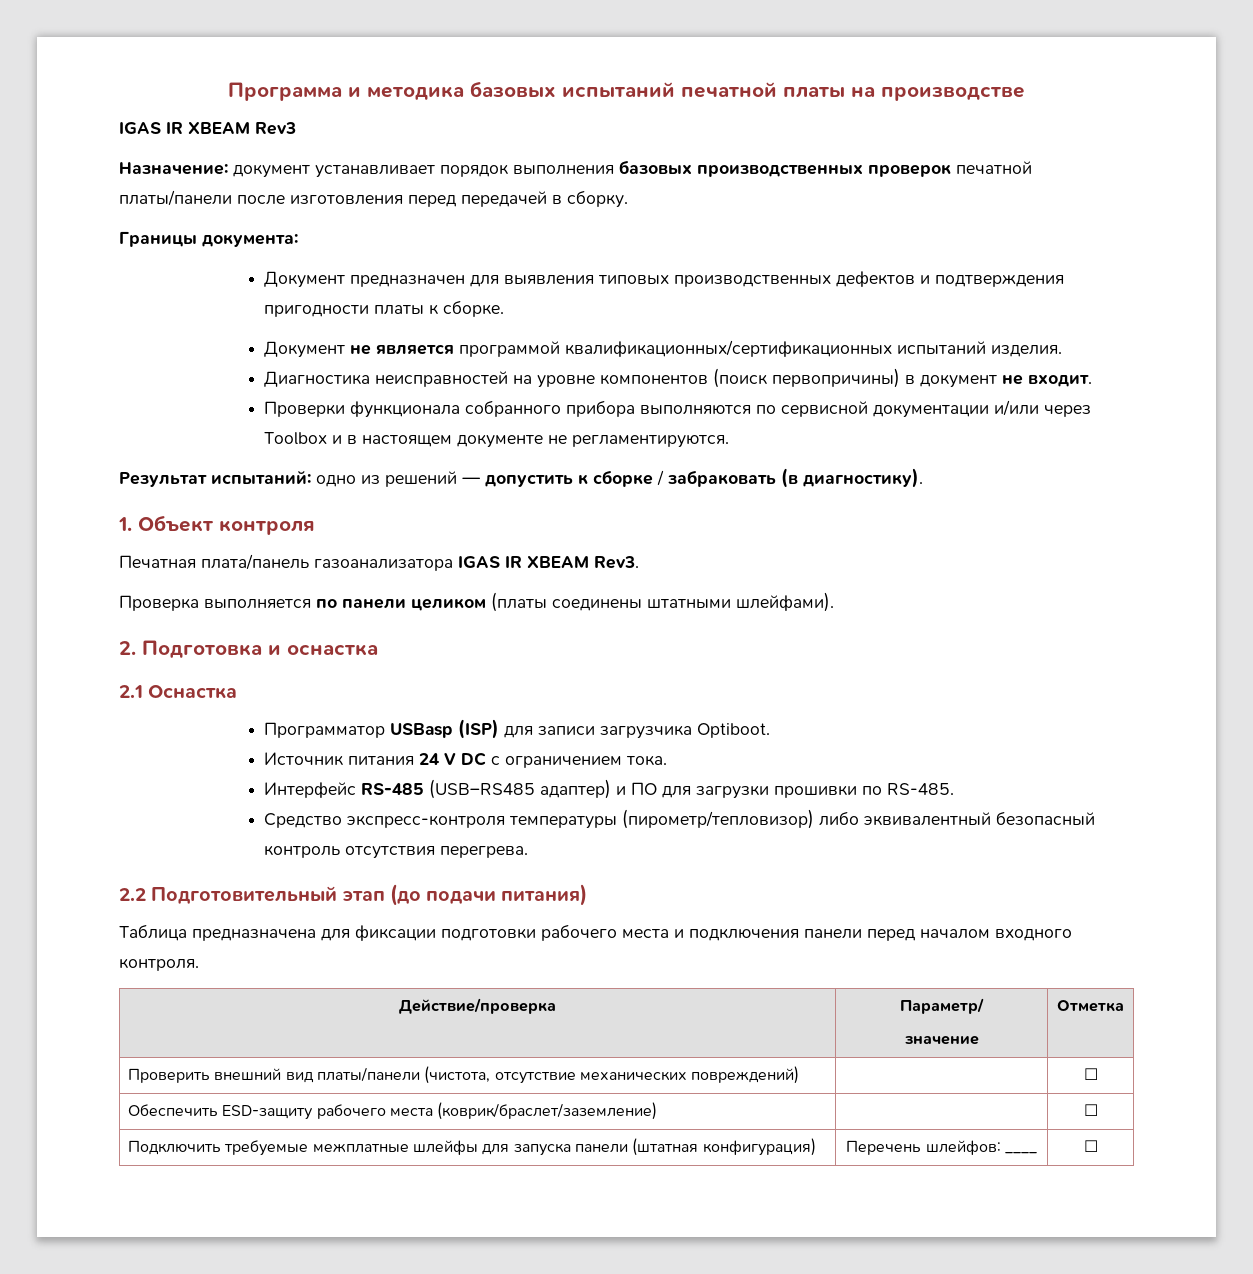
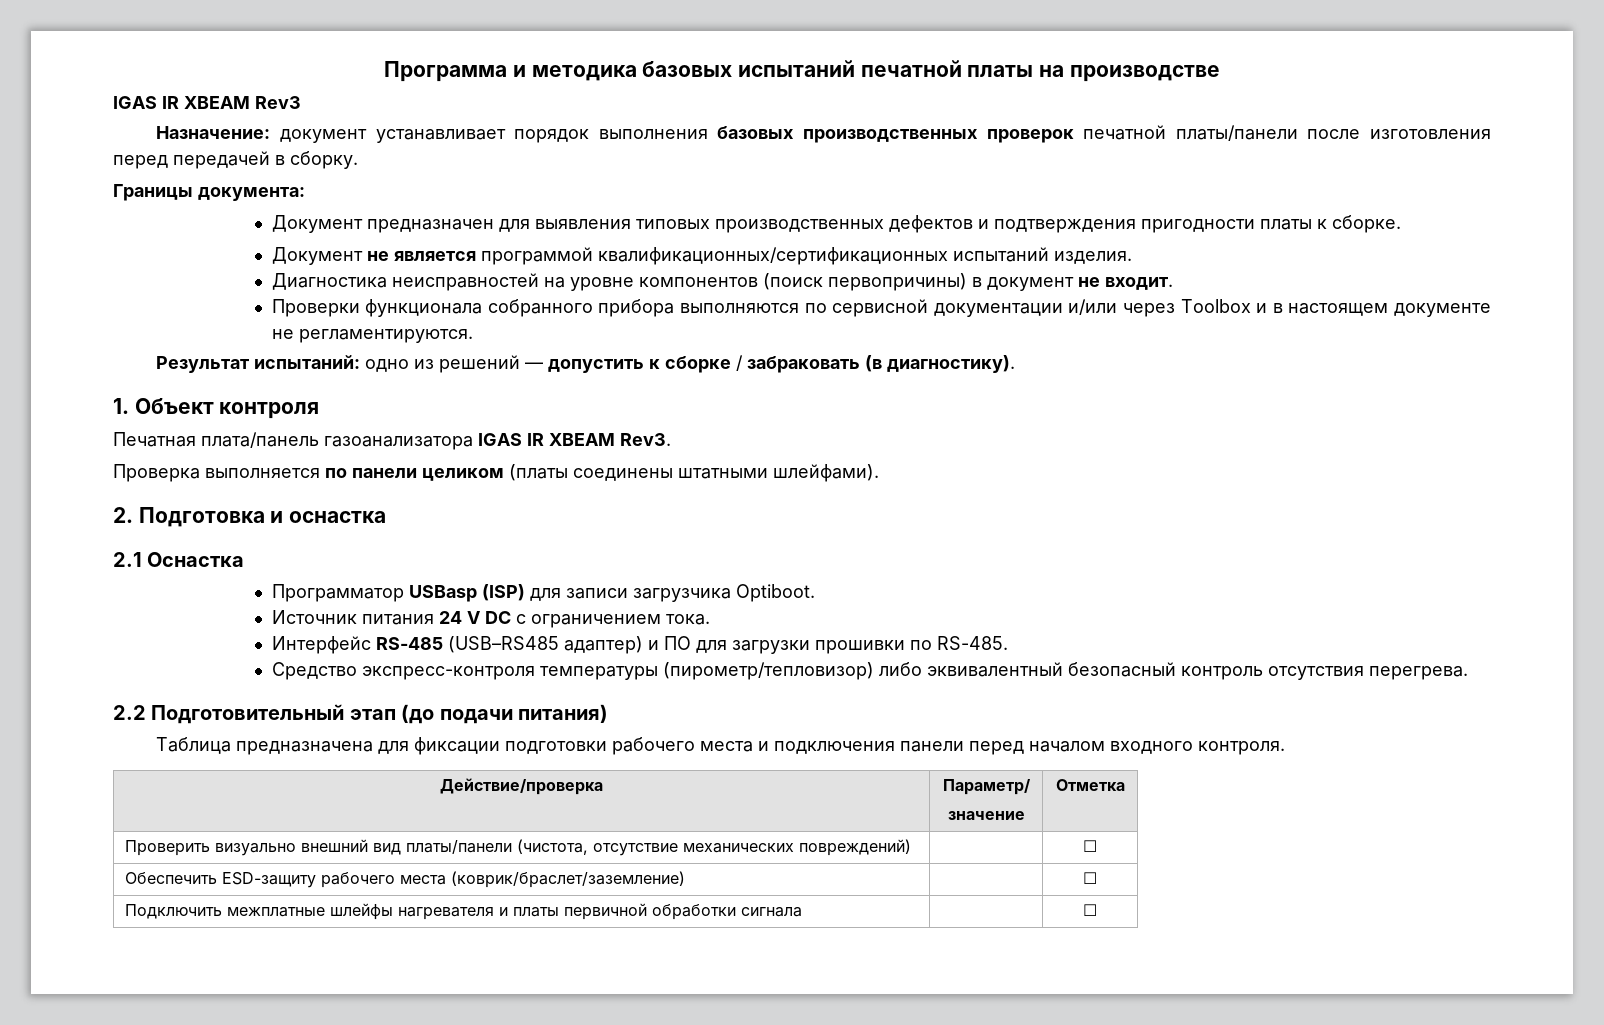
(210, 1075) none -> [215,843,297,856] визуально
[224,1140,309,1156] требуемые -> (223, 911) none
[482,1138,816,1156] [846,1140,1037,1155] для запуска панели (штатная конфигурация) | Перечень шлейфов: ____ -> [398,903,803,920] нагревателя и платы первичной обработки сигнала |

